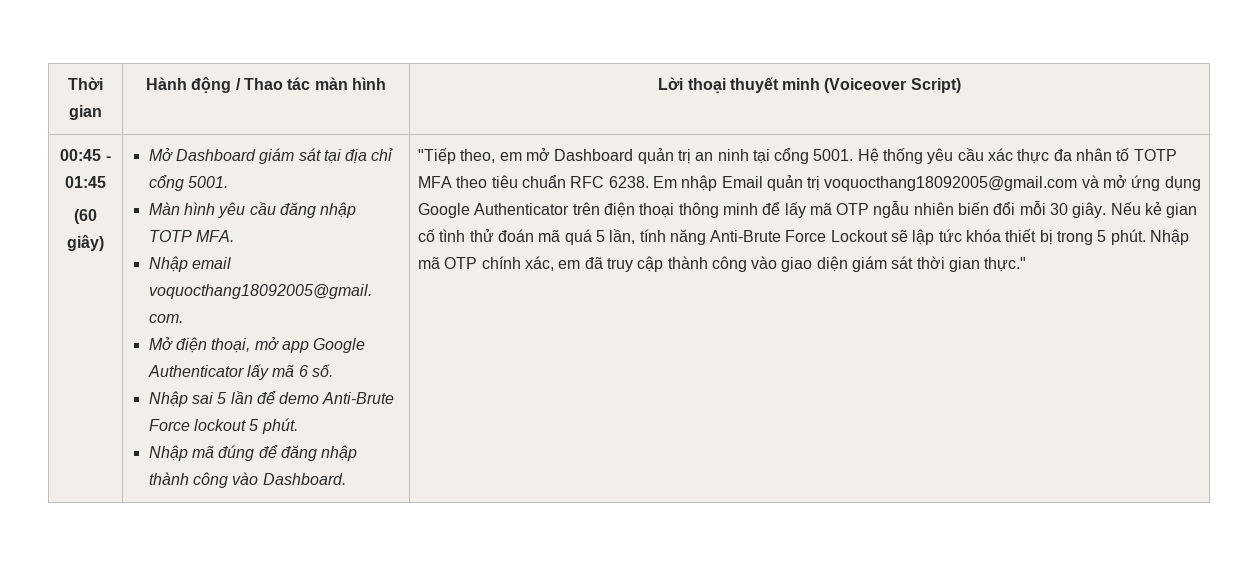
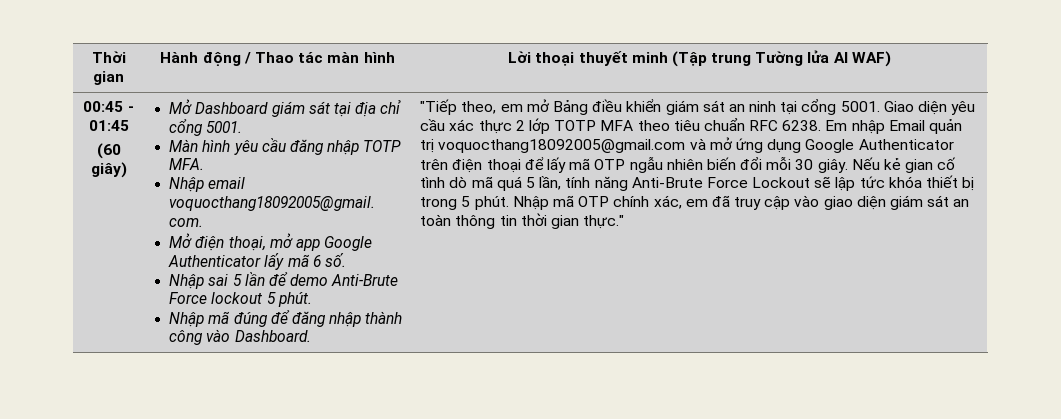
[824,78,961,93] (Voiceover Script) -> [671,50,891,67] (Tập trung Tường lửa AI WAF)
[554,148,691,164] Dashboard quản trị -> [552,99,725,115] Bảng điều khiển giám sát
[857,148,924,164] Hệ thống -> [883,101,948,115] Giao diện
[1053,148,1130,161] đa nhân tố -> [515,118,550,134] 2 lớp
[678,202,758,218] thông minh -> (521, 166) none
[469,229,534,242] thử đoán -> [449,176,468,188] dò
[667,256,747,272] thành công -> (791, 203) none
(914, 262) none -> [953,199,970,207] [420,214,517,229] an toàn thông tin

